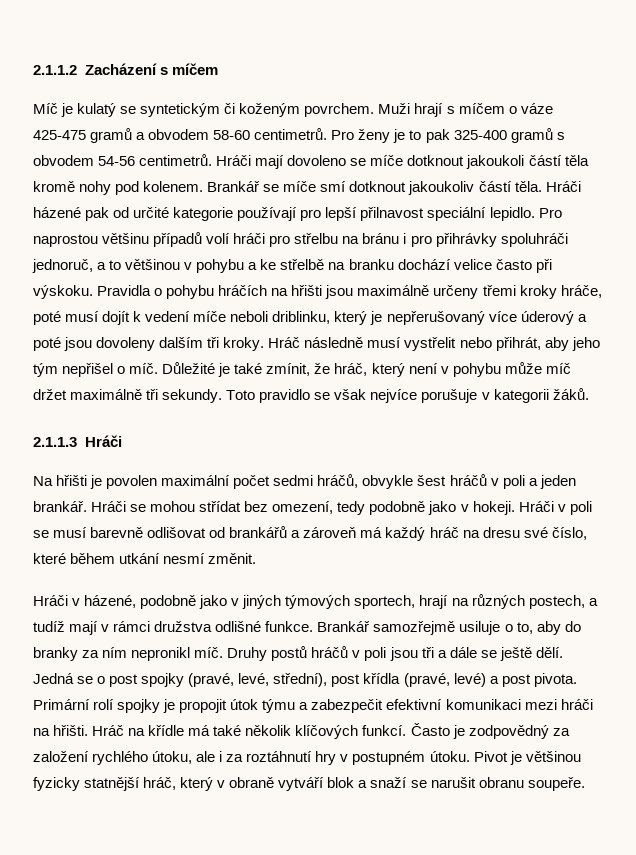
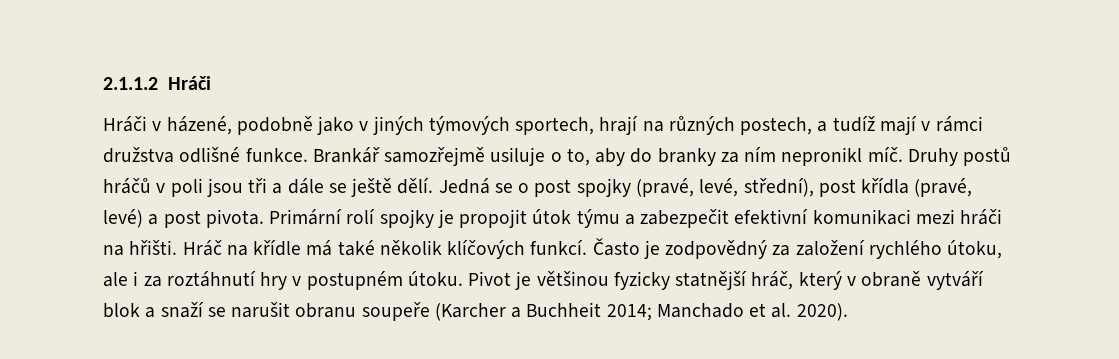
[84,63,218,75] [33,103,553,117] [33,128,565,143] [33,154,589,169] [33,181,581,195] [33,207,562,221] [33,232,568,247] [32,259,552,273] [33,285,602,299] [33,311,587,325] [33,337,600,351] [33,362,571,377] [33,388,589,403] [33,435,122,447] [33,474,576,489] [33,501,592,515] [33,526,587,541] [33,553,257,564] Zacházení s míčem // Míč je kulatý se syntetickým či koženým povrchem. Muži hrají s míčem o váze 425-475 gramů a obvodem 58-60 centimetrů. Pro ženy je to pak 325-400 gramů s obvodem 54-56 centimetrů. Hráči mají dovoleno se míče dotknout jakoukoli částí těla kromě nohy pod kolenem. Brankář se míče smí dotknout jakoukoliv částí těla. Hráči házené pak od určité kategorie používají pro lepší přilnavost speciální lepidlo. Pro naprostou většinu případů volí hráči pro střelbu na bránu i pro přihrávky spoluhráči jednoruč, a to většinou v pohybu a ke střelbě na branku dochází velice často při výskoku. Pravidla o pohybu hráčích na hřišti jsou maximálně určeny třemi kroky hráče, poté musí dojít k vedení míče neboli driblinku, který je nepřerušovaný více úderový a poté jsou dovoleny dalším tři kroky. Hráč následně musí vystřelit nebo přihrát, aby jeho tým nepřišel o míč. Důležité je také zmínit, že hráč, který není v pohybu může míč držet maximálně tři sekundy. Toto pravidlo se však nejvíce porušuje v kategorii žáků. // 2.1.1.3 Hráči // Na hřišti je povolen maximální počet sedmi hráčů, obvykle šest hráčů v poli a jeden brankář. Hráči se mohou střídat bez omezení, tedy podobně jako v hokeji. Hráči v poli se musí barevně odlišovat od brankářů a zároveň má každý hráč na dresu své číslo, které během utkání nesmí změnit. -> [167,76,211,90] Hráči
[527,777,585,791] soupeře. -> [361,302,848,321] soupeře (Karcher a Buchheit 2014; Manchado et al. 2020).

